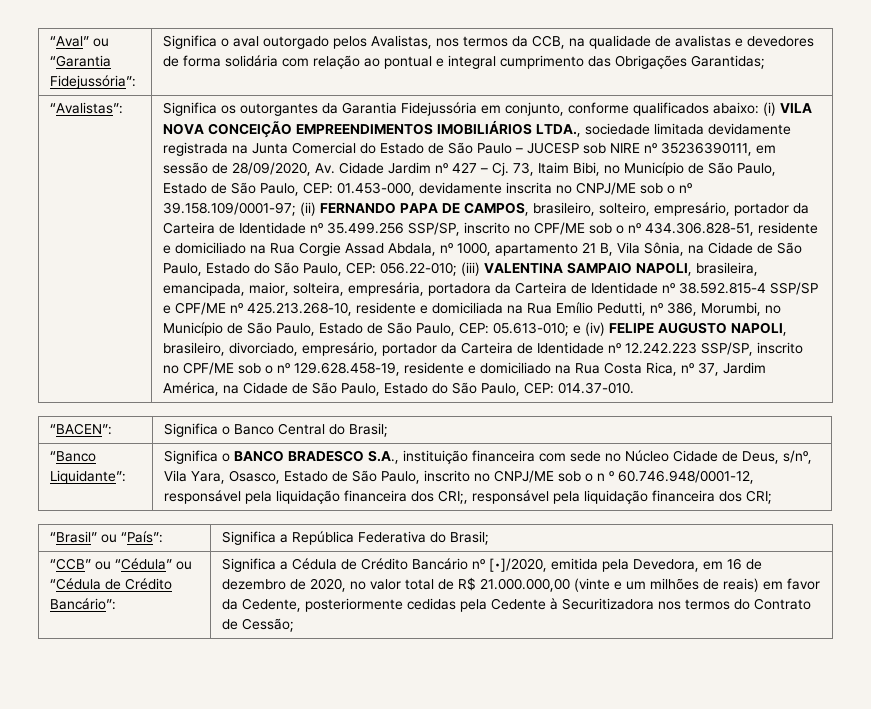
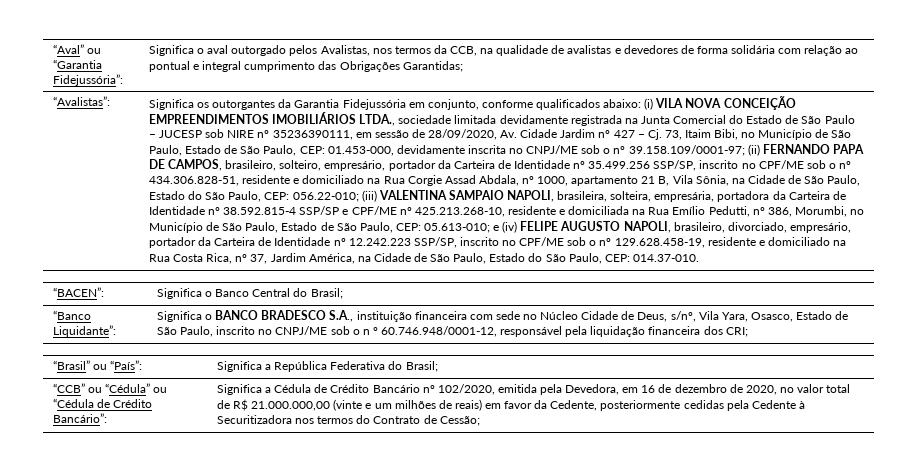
[162,282,289,296] emancipada, maior, -> (608, 196) none
[437,490,742,504] CRI;, responsável pela liquidação financeira dos -> (723, 330) none
[488,558,547,572] [•]/2020, -> [437,384,495,395] 102/2020,

